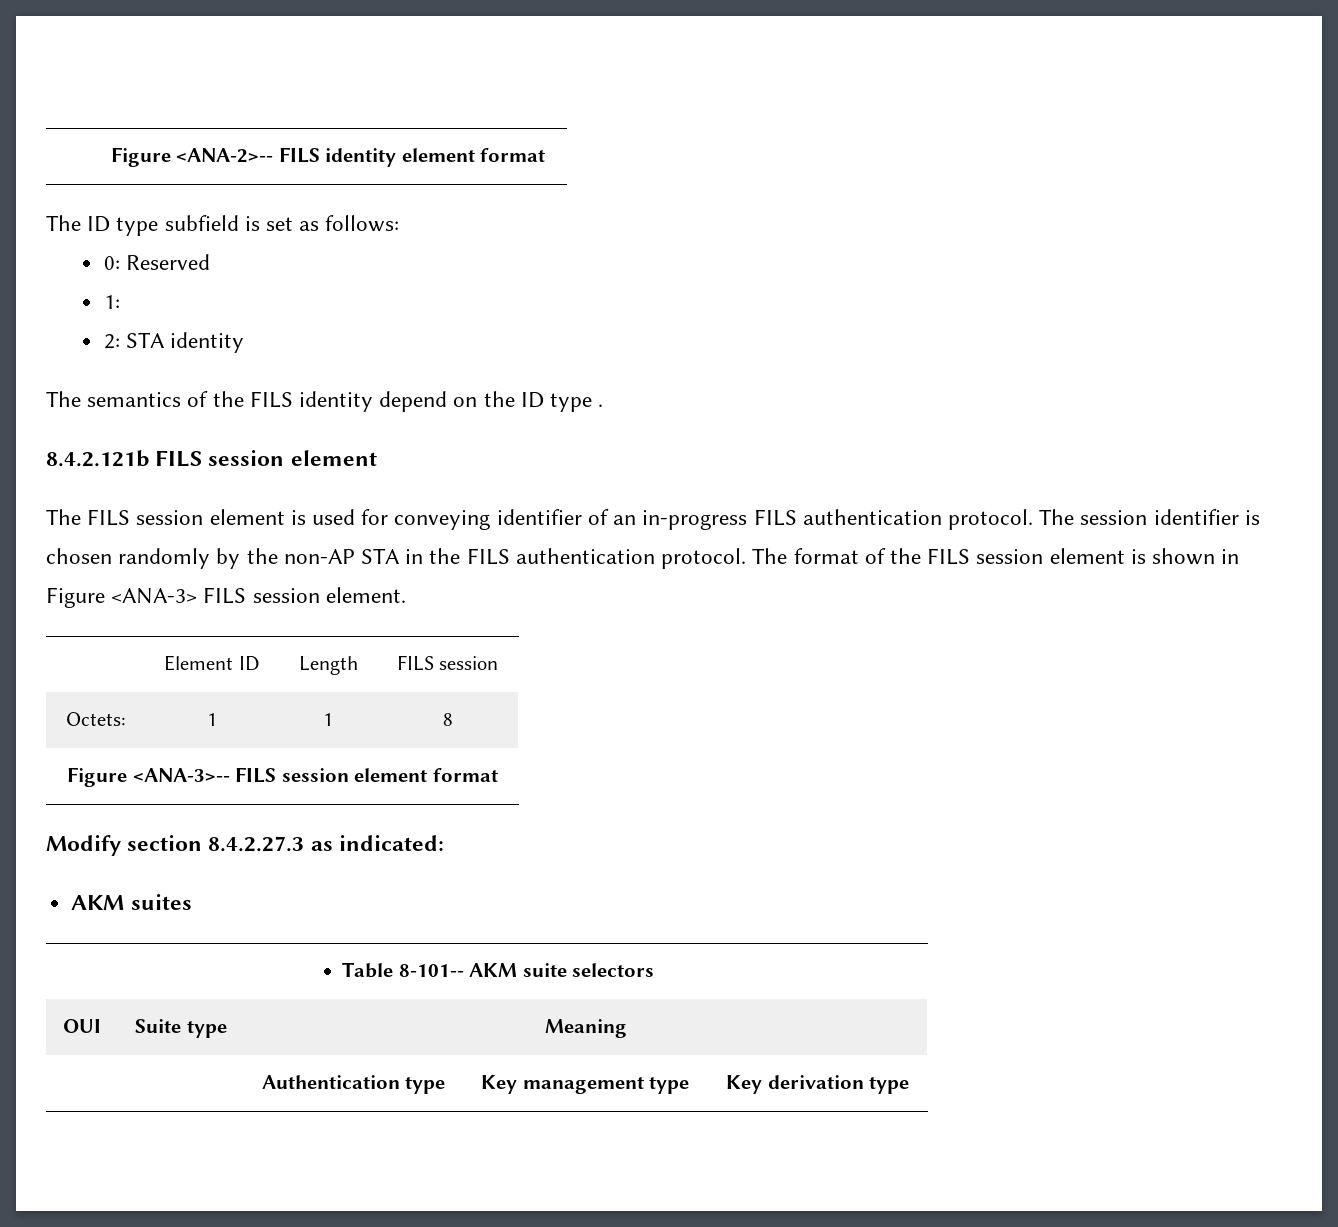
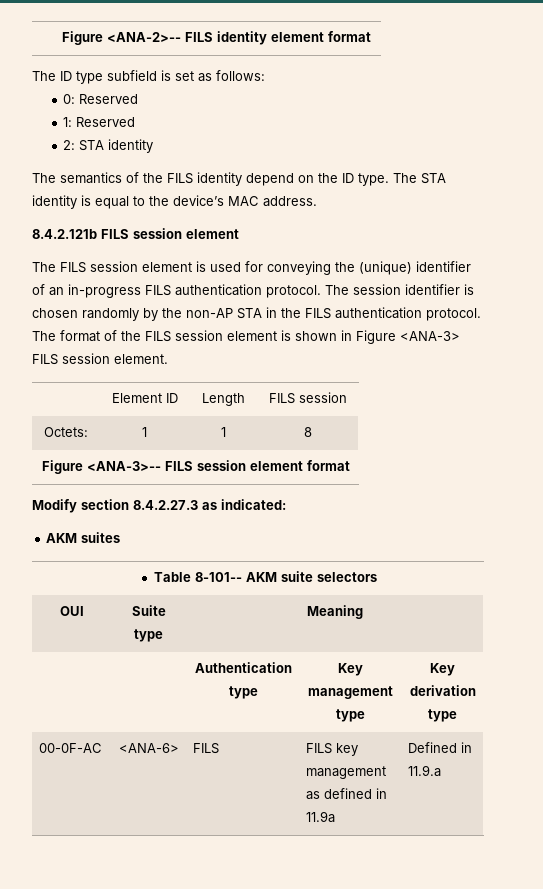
(120, 302) none -> [76,117,136,127] Reserved
[550,393,604,412] type . -> [358,173,446,186] [32,195,317,209] type. The STA identity is equal to the device’s MAC address.
(491, 520) none -> [335,261,412,275] the (unique)
(910, 1085) none -> [39,743,103,753] [118,743,179,753] [193,743,220,754] [306,743,359,756] [306,766,387,779] [306,788,388,800] [306,811,336,823] [408,742,473,753] [408,765,442,777] // 00-0F-AC | <ANA-6> | FILS | FILS key management as defined in 11.9a | Defined in 11.9.a

